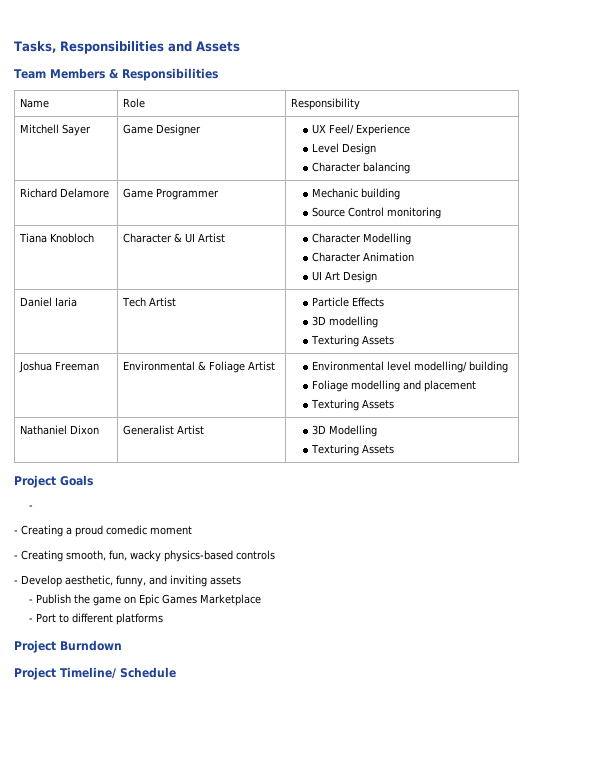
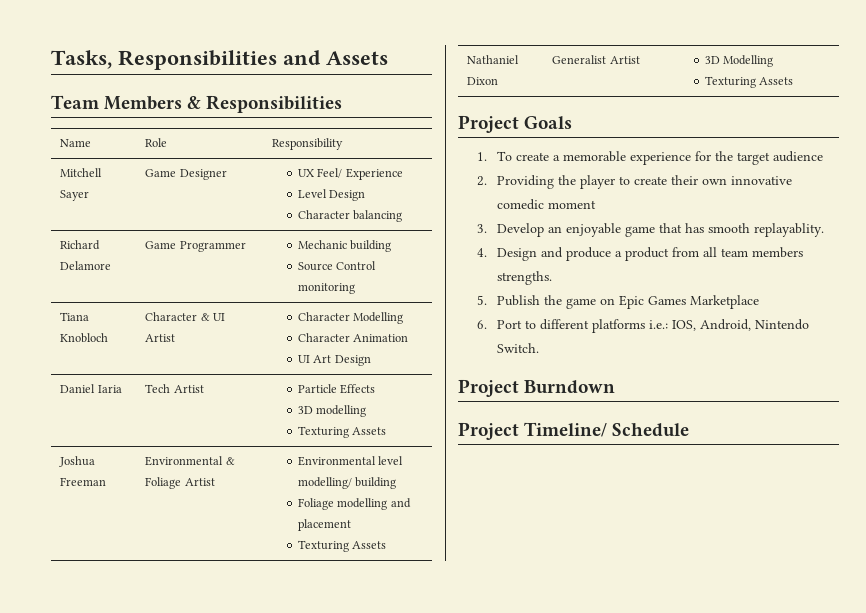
[29,505,34,509] [14,525,192,537] [14,550,275,562] [14,575,241,587] [29,599,34,603] - // - Creating a proud comedic moment // - Creating smooth, fun, wacky physics-based controls // - Develop aesthetic, funny, and inviting assets // - -> [477,151,823,165] [477,175,792,189] [496,199,596,210] [477,223,824,237] [477,247,803,261] [496,271,552,285] [477,295,488,305] 1. To create a memorable experience for the target audience // 2. Providing the player to create their own innovative comedic moment // 3. Develop an enjoyable game that has smooth replayablity. // 4. Design and produce a product from all team members strengths. // 5.
[29,618,34,622] - -> [477,320,488,329] 6.
(164, 619) none -> [648,319,809,331] [496,343,539,353] i.e.: IOS, Android, Nintendo Switch.

